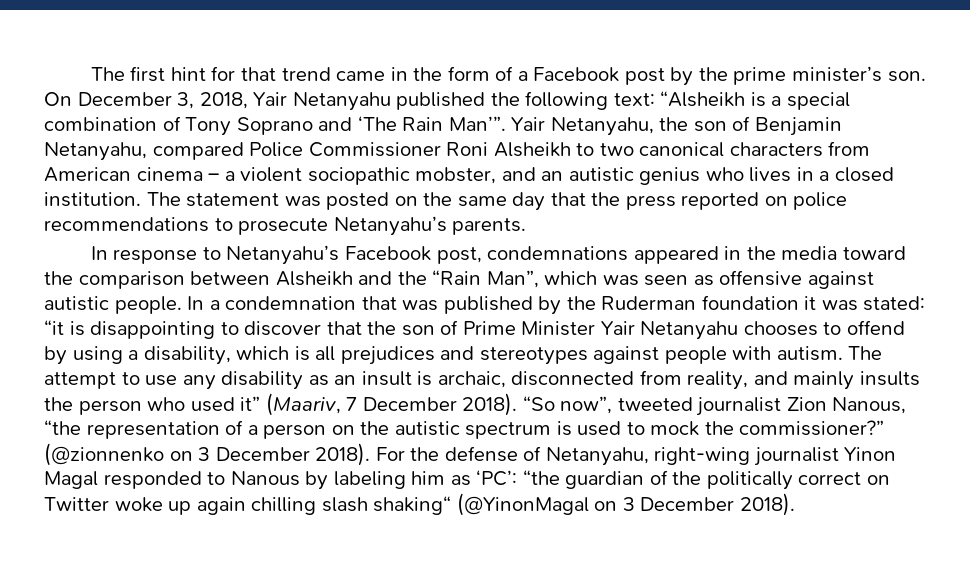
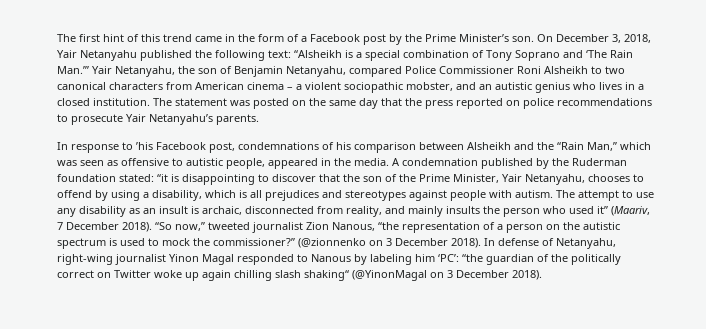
[211,66,277,81] for that -> [127,34,160,42] of this
[733,66,882,85] prime minister’s -> [425,34,509,42] Prime Minister’s
[448,116,506,131] Man’”. -> [57,66,89,74] Man.’”
(329, 226) none -> [126,114,146,122] Yair
[226,245,340,265] Netanyahu’s -> [136,142,153,150] ’his
[633,246,906,264] [44,271,73,285] appeared in the media toward the -> [322,142,351,150] of his
[486,270,539,288] Man”, -> [587,142,617,151] Man,”
[807,271,874,289] [44,296,439,314] against autistic people. In a condemnation that was -> [172,158,478,169] to autistic people, appeared in the media. A condemnation
[804,296,858,311] it was -> (116, 178) none
[462,321,739,340] Prime Minister Yair Netanyahu -> [399,174,585,185] the Prime Minister, Yair Netanyahu,
[560,396,613,414] now”, -> [175,222,205,231] now,”
[375,447,440,461] For the -> [484,238,495,246] In
[450,475,471,486] as -> (435, 258) none

